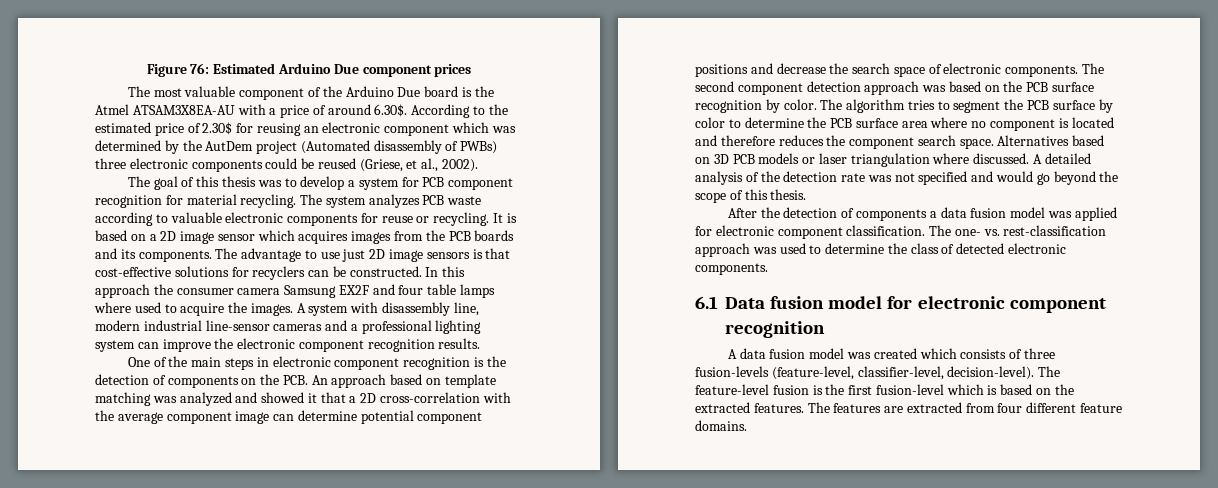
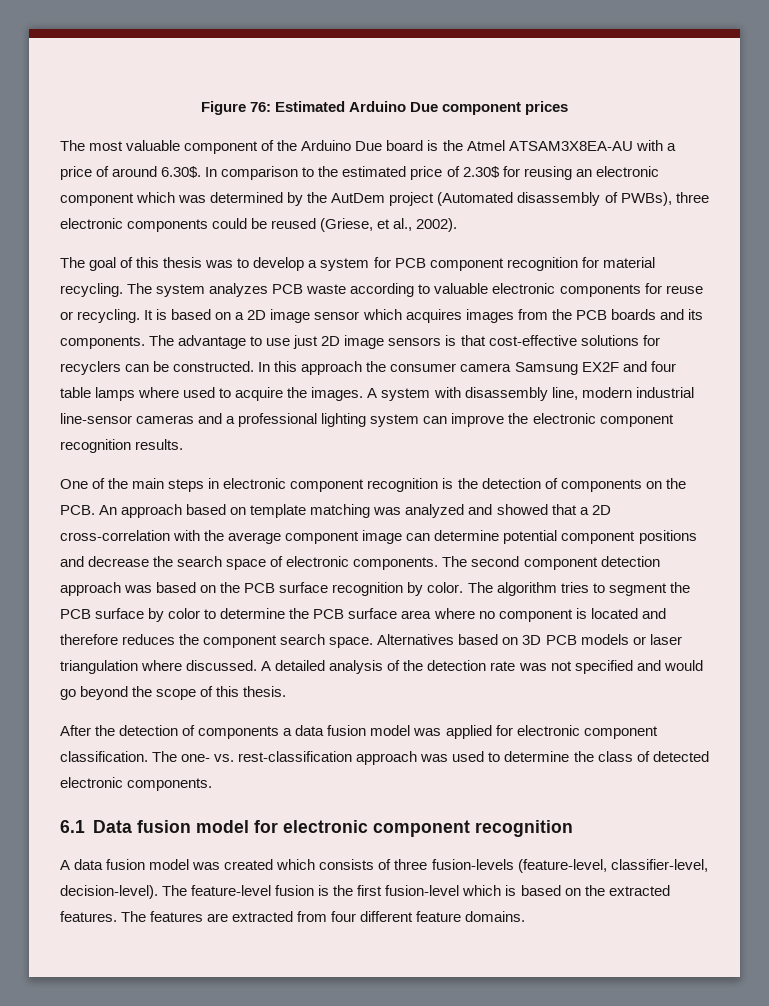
[411,104,471,118] According -> [205,166,299,180] In comparison
[460,141,498,154] PWBs) -> [620,192,672,206] PWBs),
[307,393,317,403] it -> (548, 509) none

